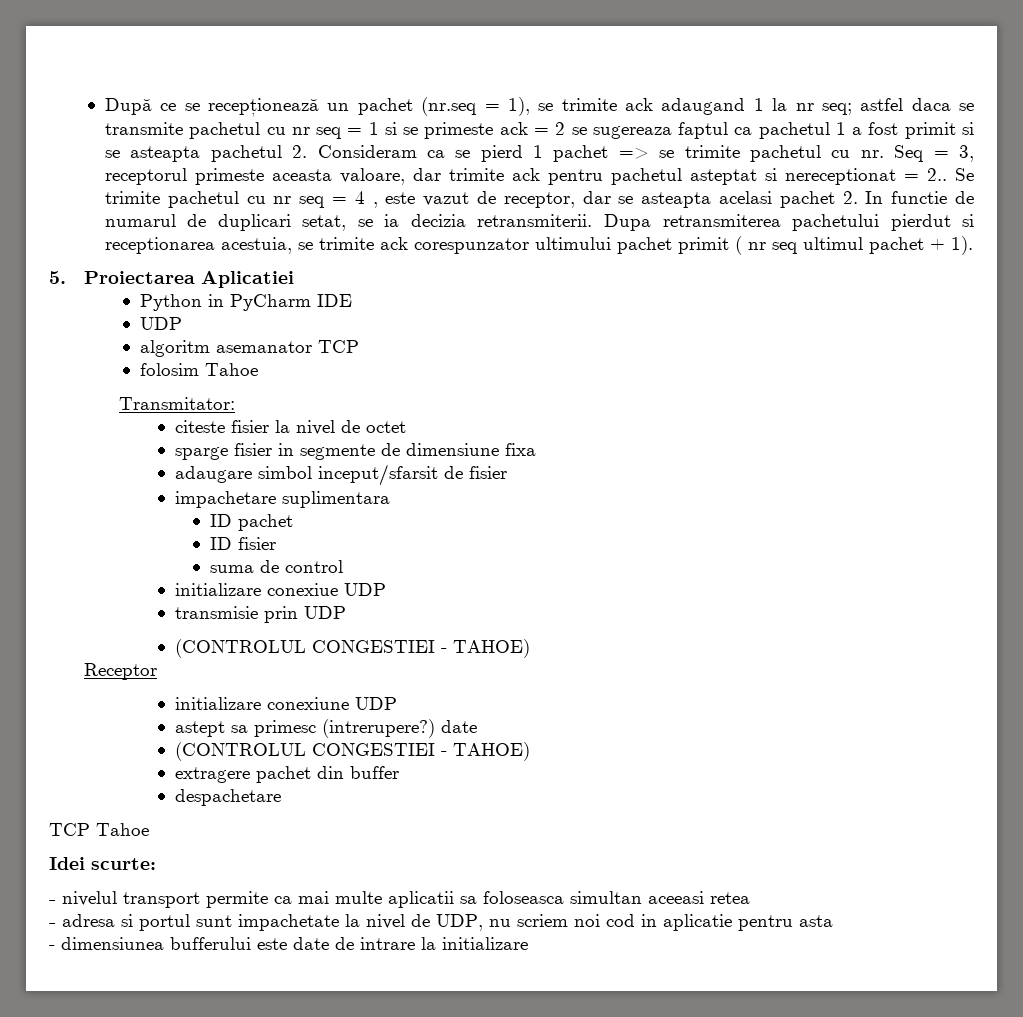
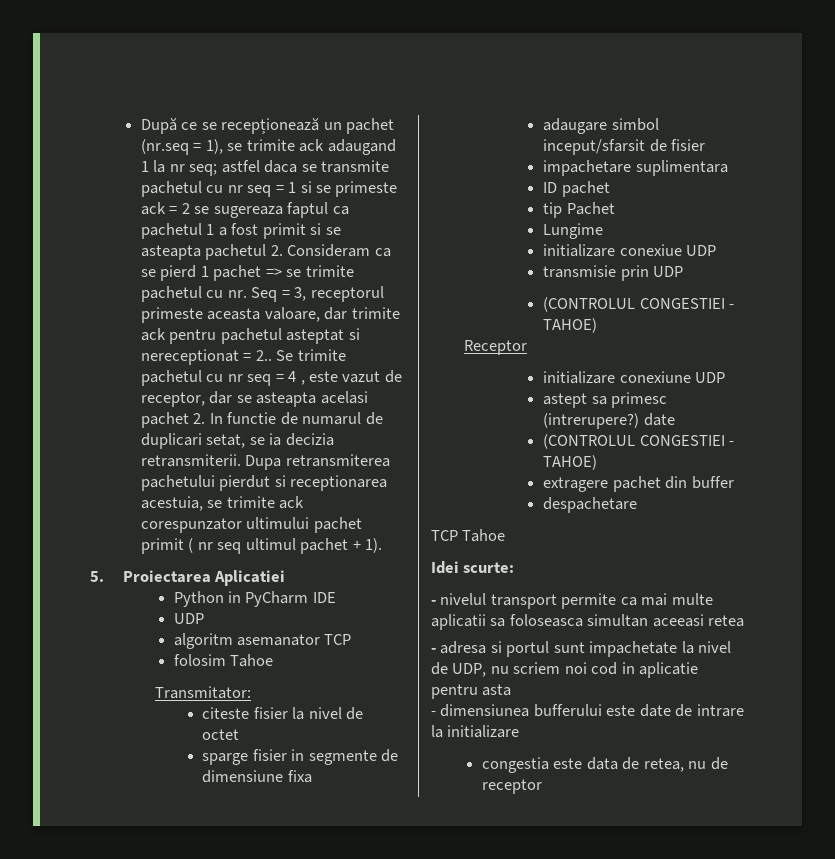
[210,537,277,550] [210,560,344,573] ID fisier // suma de control -> [543,202,615,218] [543,223,604,239] tip Pachet // Lungime
(528, 943) none -> [481,757,728,773] [481,779,542,794] // congestia este data de retea, nu de receptor

